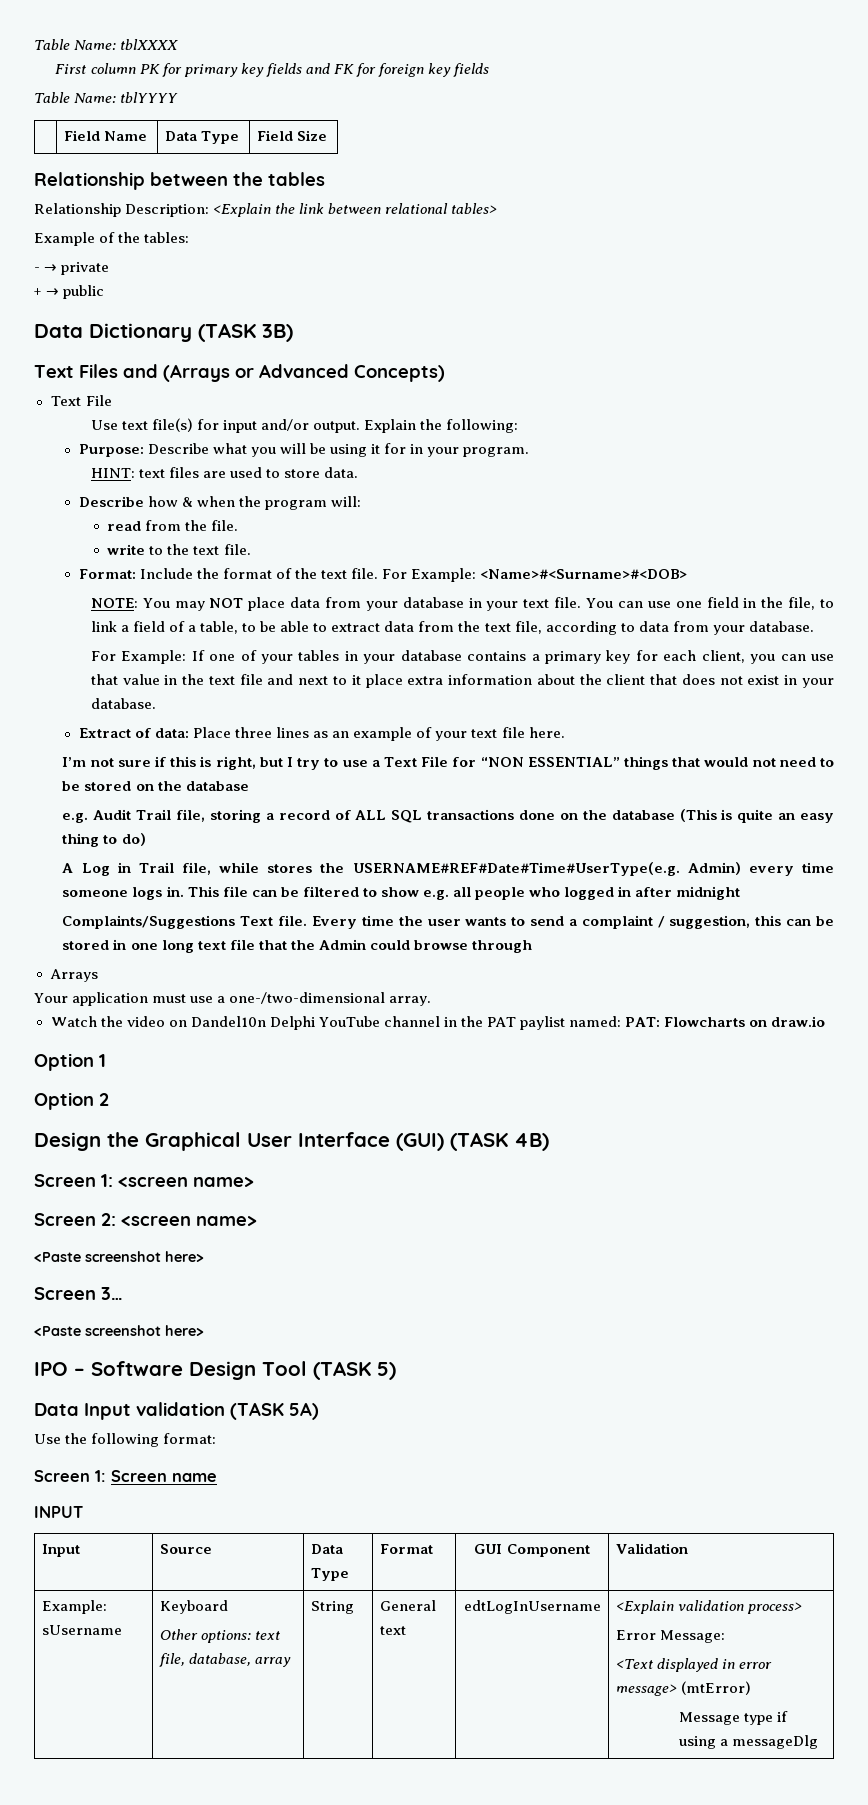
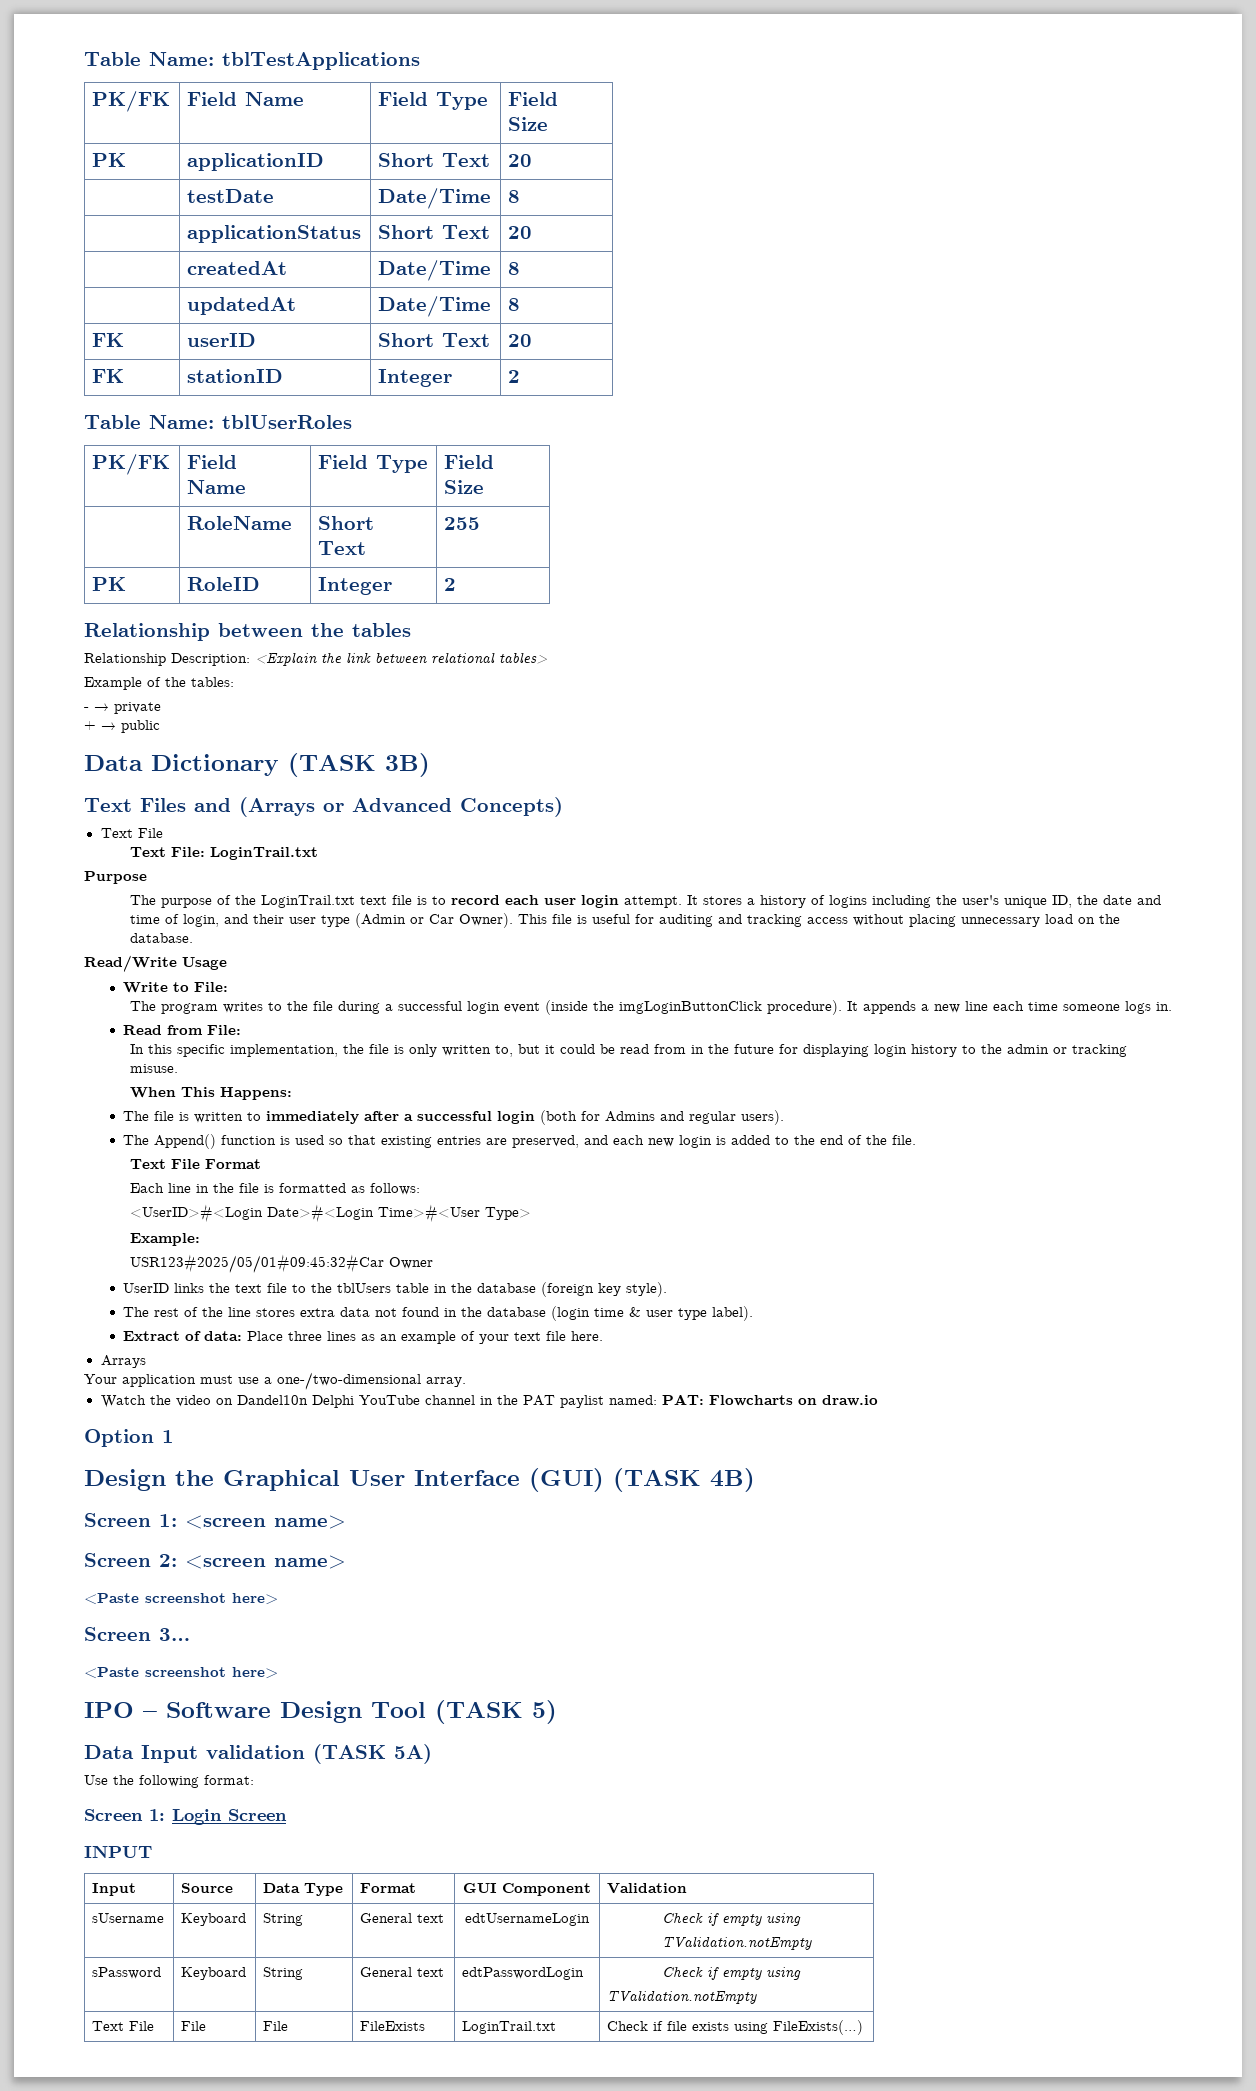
[34,39,179,50] [55,63,490,77] [34,92,179,103] [63,130,147,141] [164,131,239,144] [256,130,327,141] Table Name: tblXXXX // First column PK for primary key fields and FK for foreign key fields // Table Name: tblYYYY // | Field Name | Data Type | Field Size -> [84,52,420,70] [92,91,171,112] [187,92,305,106] [378,92,489,110] [508,92,559,106] [508,117,549,131] [92,153,127,167] [187,153,325,171] [378,153,491,167] [508,154,533,167] [187,189,275,203] [378,188,492,209] [508,190,521,203] [187,225,362,243] [378,225,491,239] [508,226,533,239] [187,261,288,275] [378,260,492,281] [508,262,521,275] [187,297,297,315] [378,296,492,317] [508,298,521,311] [92,333,125,347] [187,333,257,347] [378,333,491,347] [508,334,533,347] [92,369,125,383] [187,369,284,383] [378,369,453,387] [508,370,521,383] [84,415,352,429] [92,454,171,475] [187,455,238,469] [187,480,247,494] [318,455,429,473] [444,455,495,469] [444,480,485,494] [187,516,293,530] [318,516,375,530] [318,541,367,555] [444,517,481,530] [92,577,127,591] [187,577,261,591] [318,577,393,595] [444,578,457,591] Table Name: tblTestApplications // PK/FK | Field Name | Field Type | Field Size // PK | applicationID | Short Text | 20 // | testDate | Date/Time | 8 // | applicationStatus | Short Text | 20 // | createdAt | Date/Time | 8 // | updatedAt | Date/Time | 8 // FK | userID | Short Text | 20 // FK | stationID | Integer | 2 // Table Name: tblUserRoles // PK/FK | Field Name | Field Type | Field Size // | RoleName | Short Text | 255 // PK | RoleID | Integer | 2
[90,418,519,433] [78,443,530,457] [90,467,359,478] [78,496,362,510] [107,520,239,531] [107,544,251,555] [78,568,688,582] [90,597,834,611] [90,621,814,635] [90,650,834,664] [90,674,834,688] [90,698,156,709] Use text file(s) for input and/or output. Explain the following: // Purpose: Describe what you will be using it for in your program. // HINT: text files are used to store data. // Describe how & when the program will: // read from the file. // write to the text file. // Format: Include the format of the text file. For Example: <Name>#<Surname>#<DOB> // NOTE: You may NOT place data from your database in your text file. You can use one field in the file, to link a field of a table, to be able to extract data from the text file, according to data from your database. // For Example: If one of your tables in your database contains a primary key for each client, you can use that value in the text file and next to it place extra information about the client that does not exist in your database. -> [129,847,318,860] [84,871,147,884] [129,895,1161,908] [129,913,1120,928] [129,933,193,943] [84,955,227,972] [123,982,229,993] [129,1000,1172,1015] [123,1025,242,1035] [129,1044,1127,1057] [129,1064,178,1073] [129,1087,292,1100] [123,1110,785,1125] [123,1134,917,1149] [129,1159,261,1169] [129,1183,420,1195] [129,1204,531,1223] [129,1233,200,1246] [129,1254,433,1273] [123,1282,668,1297] [123,1306,754,1321] Text File: LoginTrail.txt // Purpose // The purpose of the LoginTrail.txt text file is to record each user login attempt. It stores a history of logins including the user's unique ID, the date and time of login, and their user type (Admin or Car Owner). This file is useful for auditing and tracking access without placing unnecessary load on the database. // Read/Write Usage // Write to File: // The program writes to the file during a successful login event (inside the imgLoginButtonClick procedure). It appends a new line each time someone logs in. // Read from File: // In this specific implementation, the file is only written to, but it could be read from in the future for displaying login history to the admin or tracking misuse. // When This Happens: // The file is written to immediately after a successful login (both for Admins and regular users). // The Append() function is used so that existing entries are preserved, and each new login is added to the end of the file. // Text File Format // Each line in the file is formatted as follows: // <UserID>#<Login Date>#<Login Time>#<User Type> // Example: // USR123#2025/05/01#09:45:32#Car Owner // UserID links the text file to the tblUsers table in the database (foreign key style). // The rest of the line stores extra data not found in the database (login time & user type label).
[62,756,834,770] [62,781,249,791] [62,809,835,823] [62,833,146,847] [62,862,834,876] [62,886,741,900] [62,915,834,929] [62,939,532,953] // I’m not sure if this is right, but I try to use a Text File for “NON ESSENTIAL” things that would not need to be stored on the database // e.g. Audit Trail file, storing a record of ALL SQL transactions done on the database (This is quite an easy thing to do) // A Log in Trail file, while stores the USERNAME#REF#Date#Time#UserType(e.g. Admin) every time someone logs in. This file can be filtered to show e.g. all people who logged in after midnight // Complaints/Suggestions Text file. Every time the user wants to send a complaint / suggestion, this can be stored in one long text file that the Admin could browse through -> (604, 1336) none
[34,1092,109,1110] // Option 2 -> (174, 1436) none
[111,1470,217,1482] Screen name -> [172,1809,287,1825] Login Screen
[41,1600,107,1614] Example: -> (688, 1888) none
[159,1629,280,1643] [158,1653,291,1667] [310,1601,354,1614] [379,1600,436,1611] [379,1626,406,1635] [463,1600,601,1614] [615,1600,802,1614] [615,1630,725,1643] [615,1658,772,1672] [615,1681,751,1696] [678,1711,788,1725] [678,1735,818,1749] // Other options: text file, database, array | String | General text | edtLogInUsername | <Explain validation process> // Error Message: // <Text displayed in error message> (mtError) // Message type if using a messageDlg -> [263,1913,304,1926] [360,1913,445,1923] [465,1913,590,1926] [662,1912,802,1926] [662,1936,813,1950] [92,1967,162,1979] [181,1967,247,1980] [263,1967,304,1980] [360,1967,445,1977] [462,1967,585,1980] [662,1966,802,1980] [607,1990,758,2004] [92,2021,155,2031] [181,2021,207,2031] [263,2021,289,2031] [360,2021,426,2031] [462,2021,557,2034] [607,2020,864,2035] | String | General text | edtUsernameLogin | Check if empty using // TValidation.notEmpty // sPassword | Keyboard | String | General text | edtPasswordLogin | Check if empty using // TValidation.notEmpty // Text File | File | File | FileExists | LoginTrail.txt | Check if file exists using FileExists(…)

